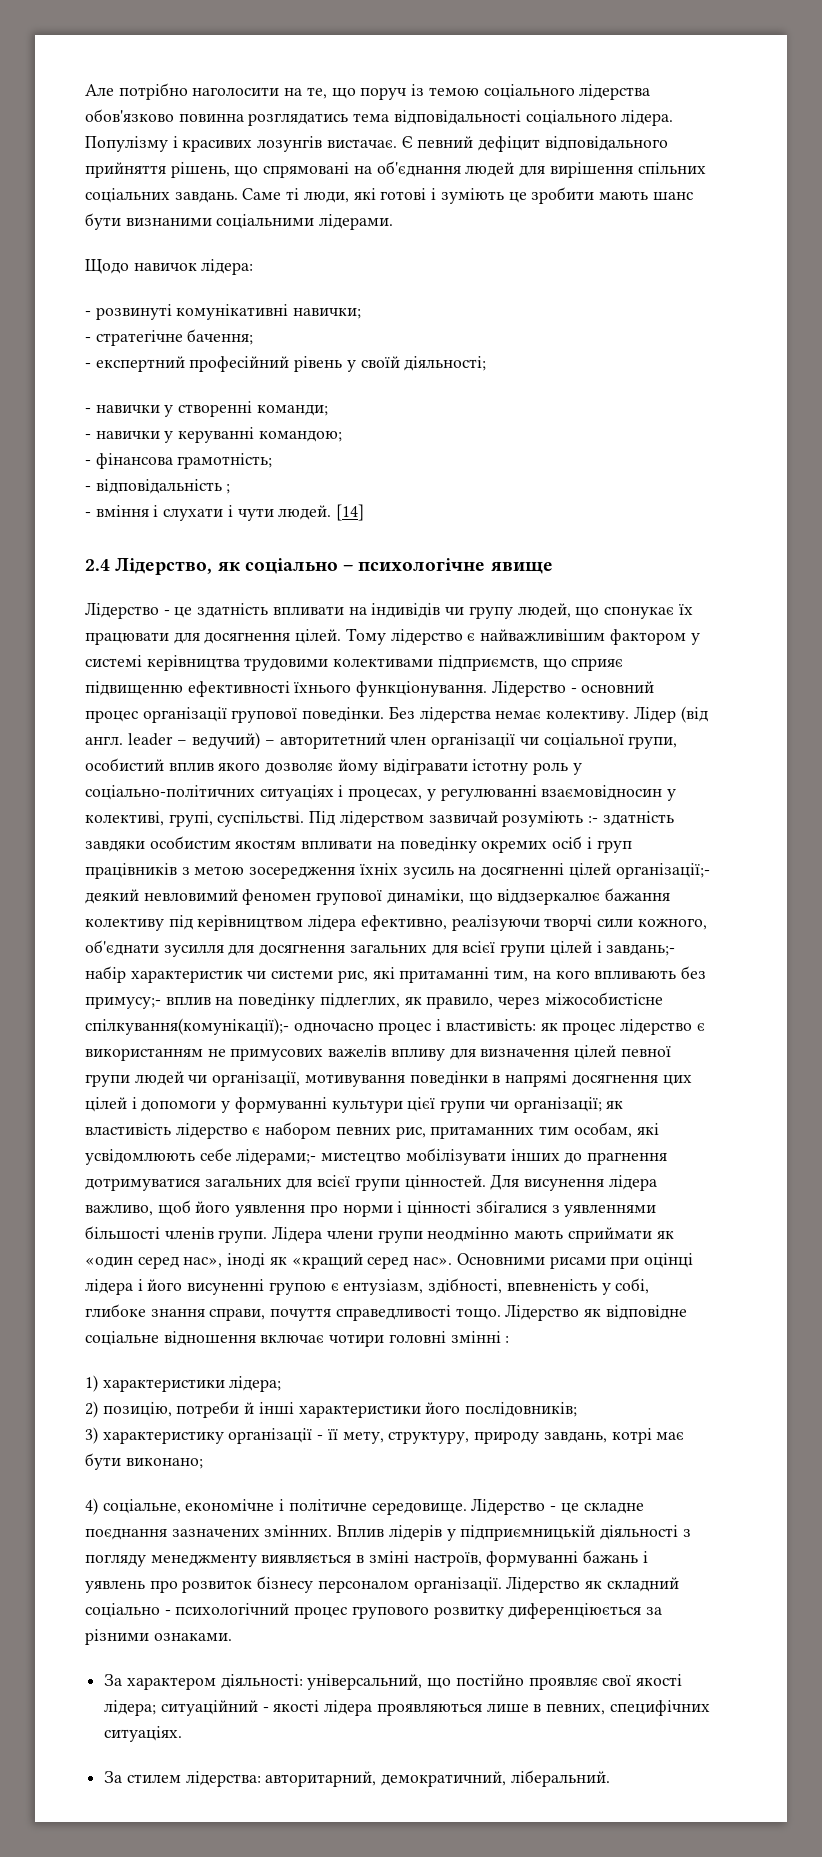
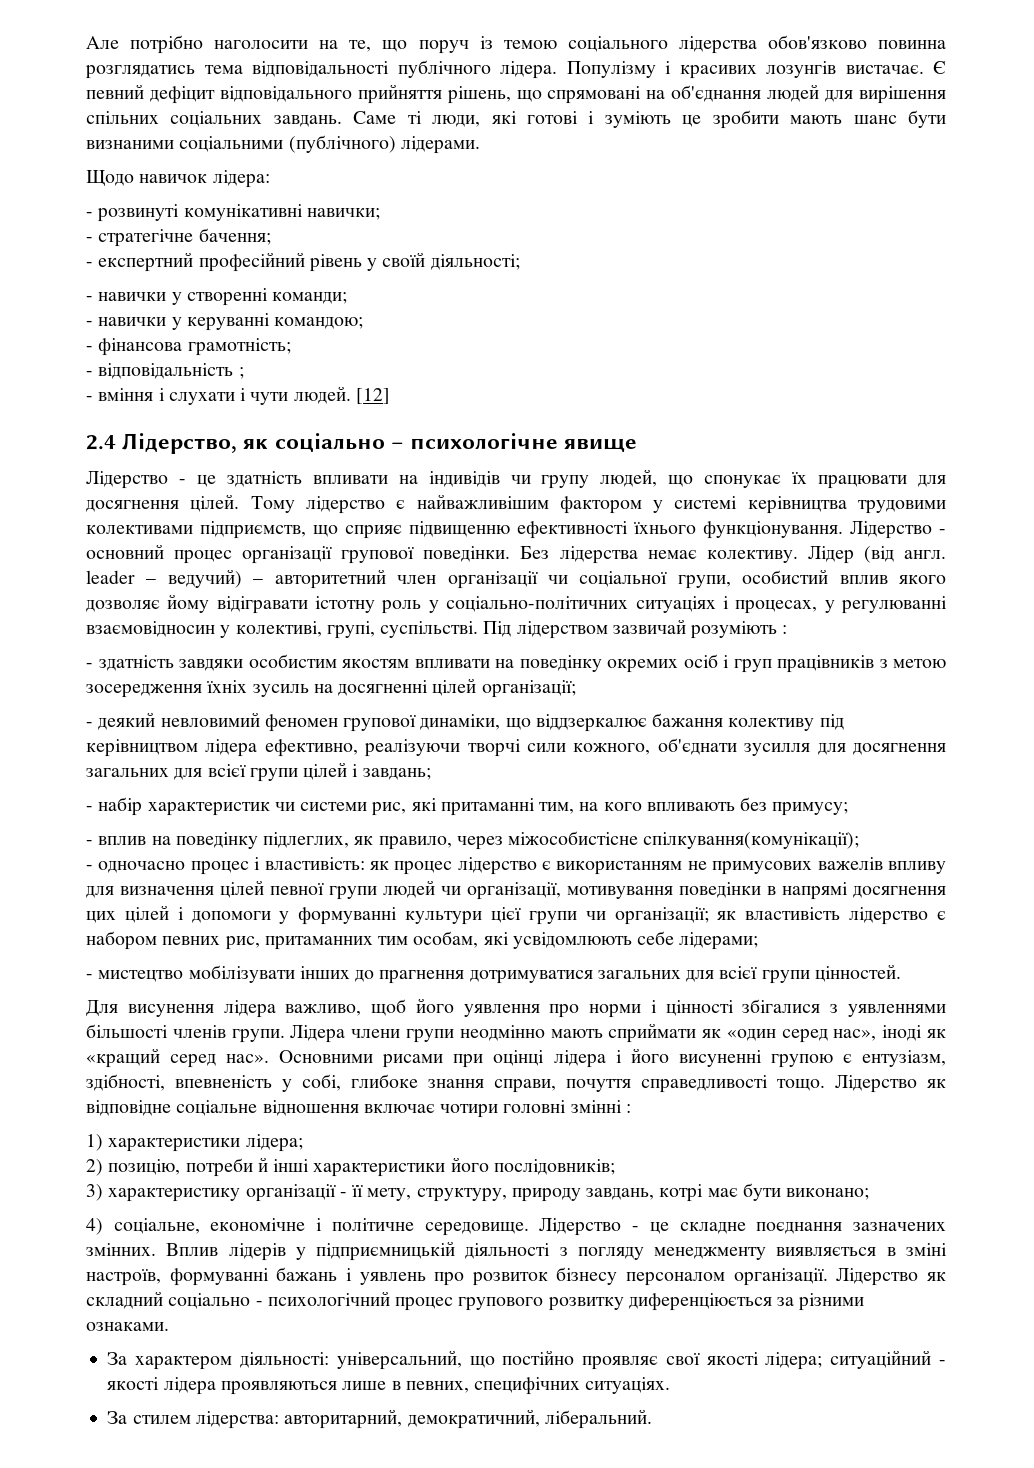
[525,110,617,125] соціального -> [397,60,491,78] публічного
(315, 221) none -> [288,135,396,153] (публічного)
[336,504,365,521] [14] -> [355,388,390,404] [12]
[588,816,599,823] :- -> [782,625,788,634] [86,663,93,668] : // -
[615,863,710,879] організації;- -> [481,680,576,698] [86,722,93,727] організації; // -
[606,944,676,956] завдань;- -> [362,768,431,780] [86,806,93,811] завдань; // -
[85,996,161,1009] примусу;- -> [772,802,849,816] [86,840,93,845] примусу; // -
[85,1018,289,1035] спілкування(комунікації);- -> [643,832,860,849] [86,865,93,870] спілкування(комунікації); // -
[236,1149,317,1165] лідерами;- -> [679,932,759,950] [86,974,93,979] лідерами; // -
(486, 1182) none -> (901, 973) //

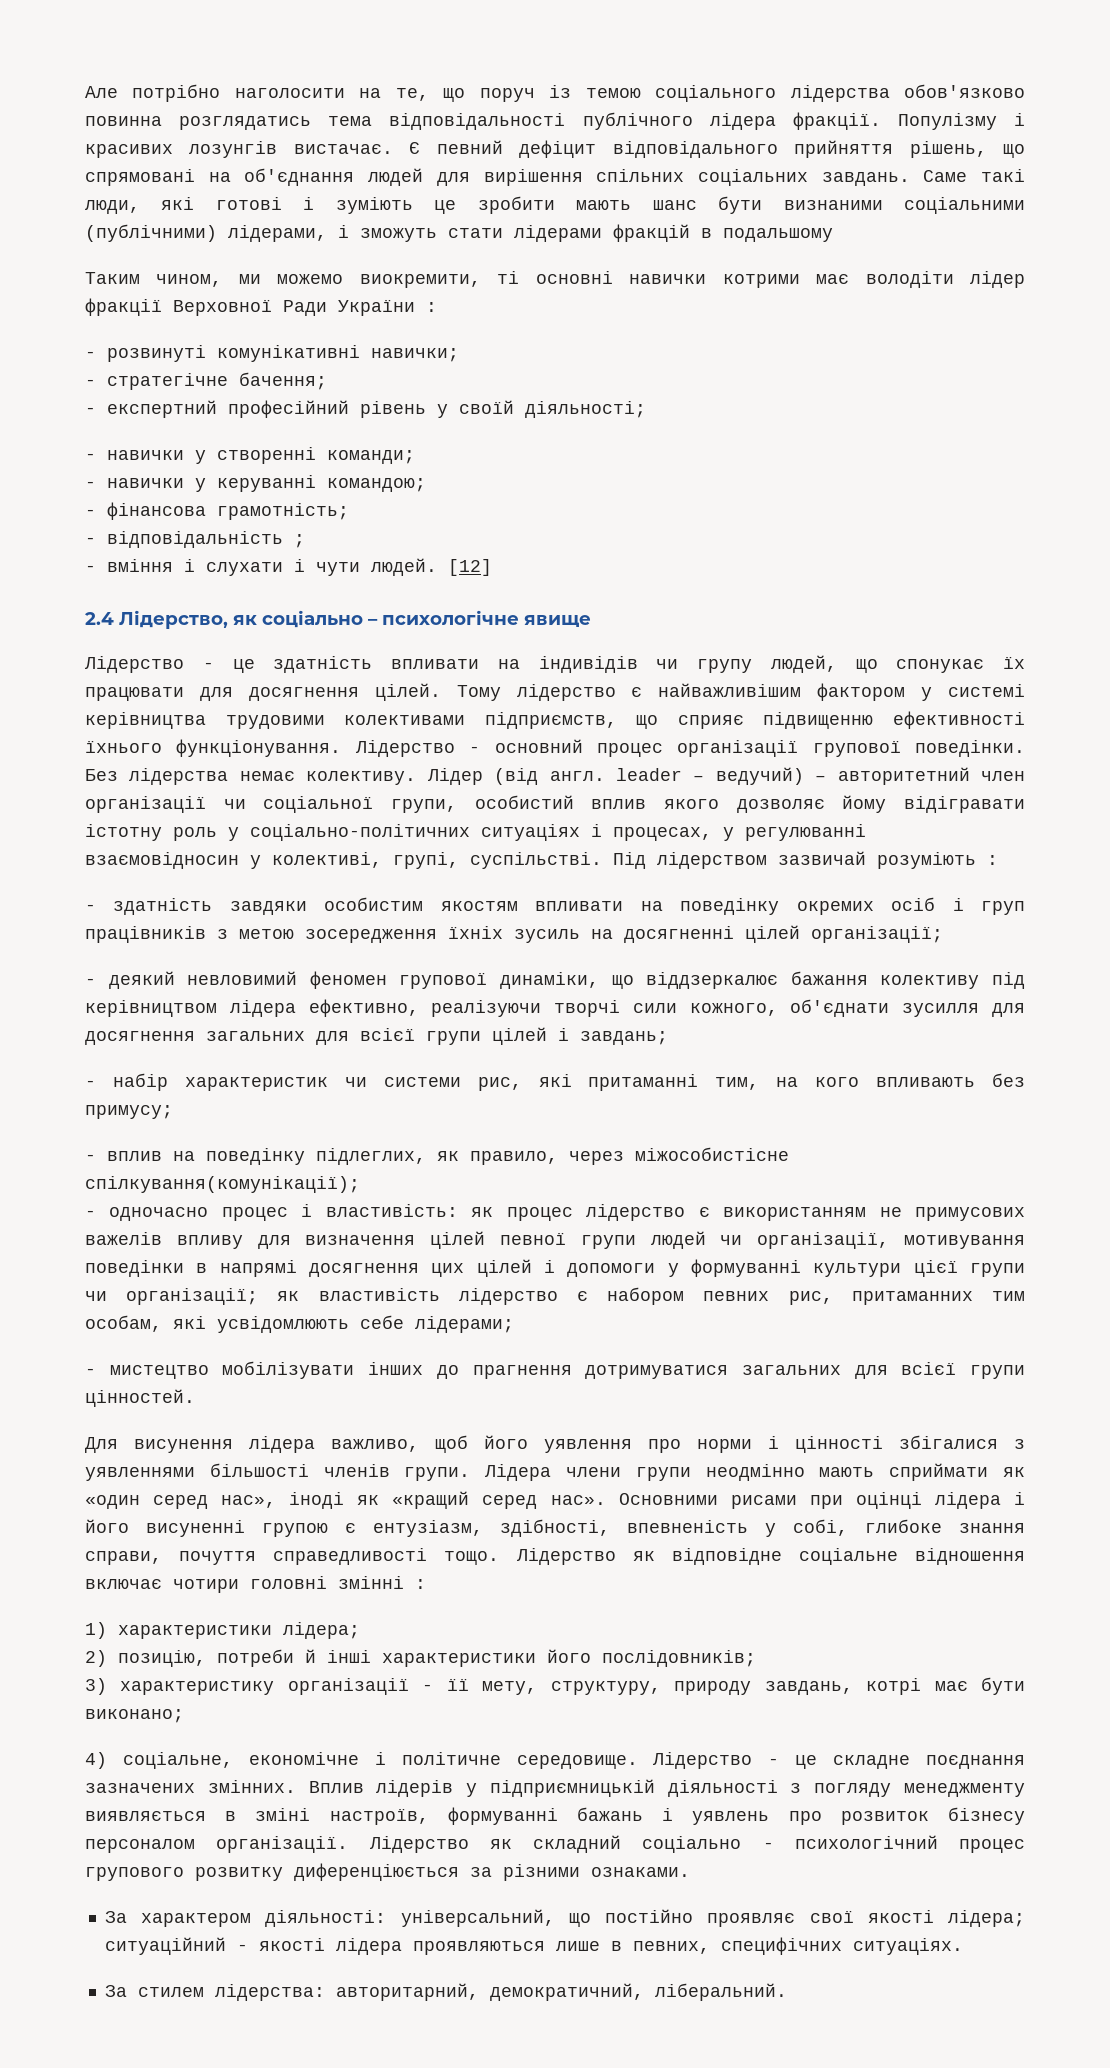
[500,61,557,79] лідера. -> [709,112,881,130] лідера фракції.
[407,111,422,124] ті -> [981,169,1025,182] такі
[288,135,480,154] [86,170,270,188] (публічного) лідерами. // Щодо навичок лідера: -> [85,224,833,242] [85,271,1025,288] [85,298,437,316] (публічними) лідерами, і зможуть стати лідерами фракцій в подальшому // Таким чином, ми можемо виокремити, ті основні навички котрими має володіти лідер фракції Верховної Ради України :

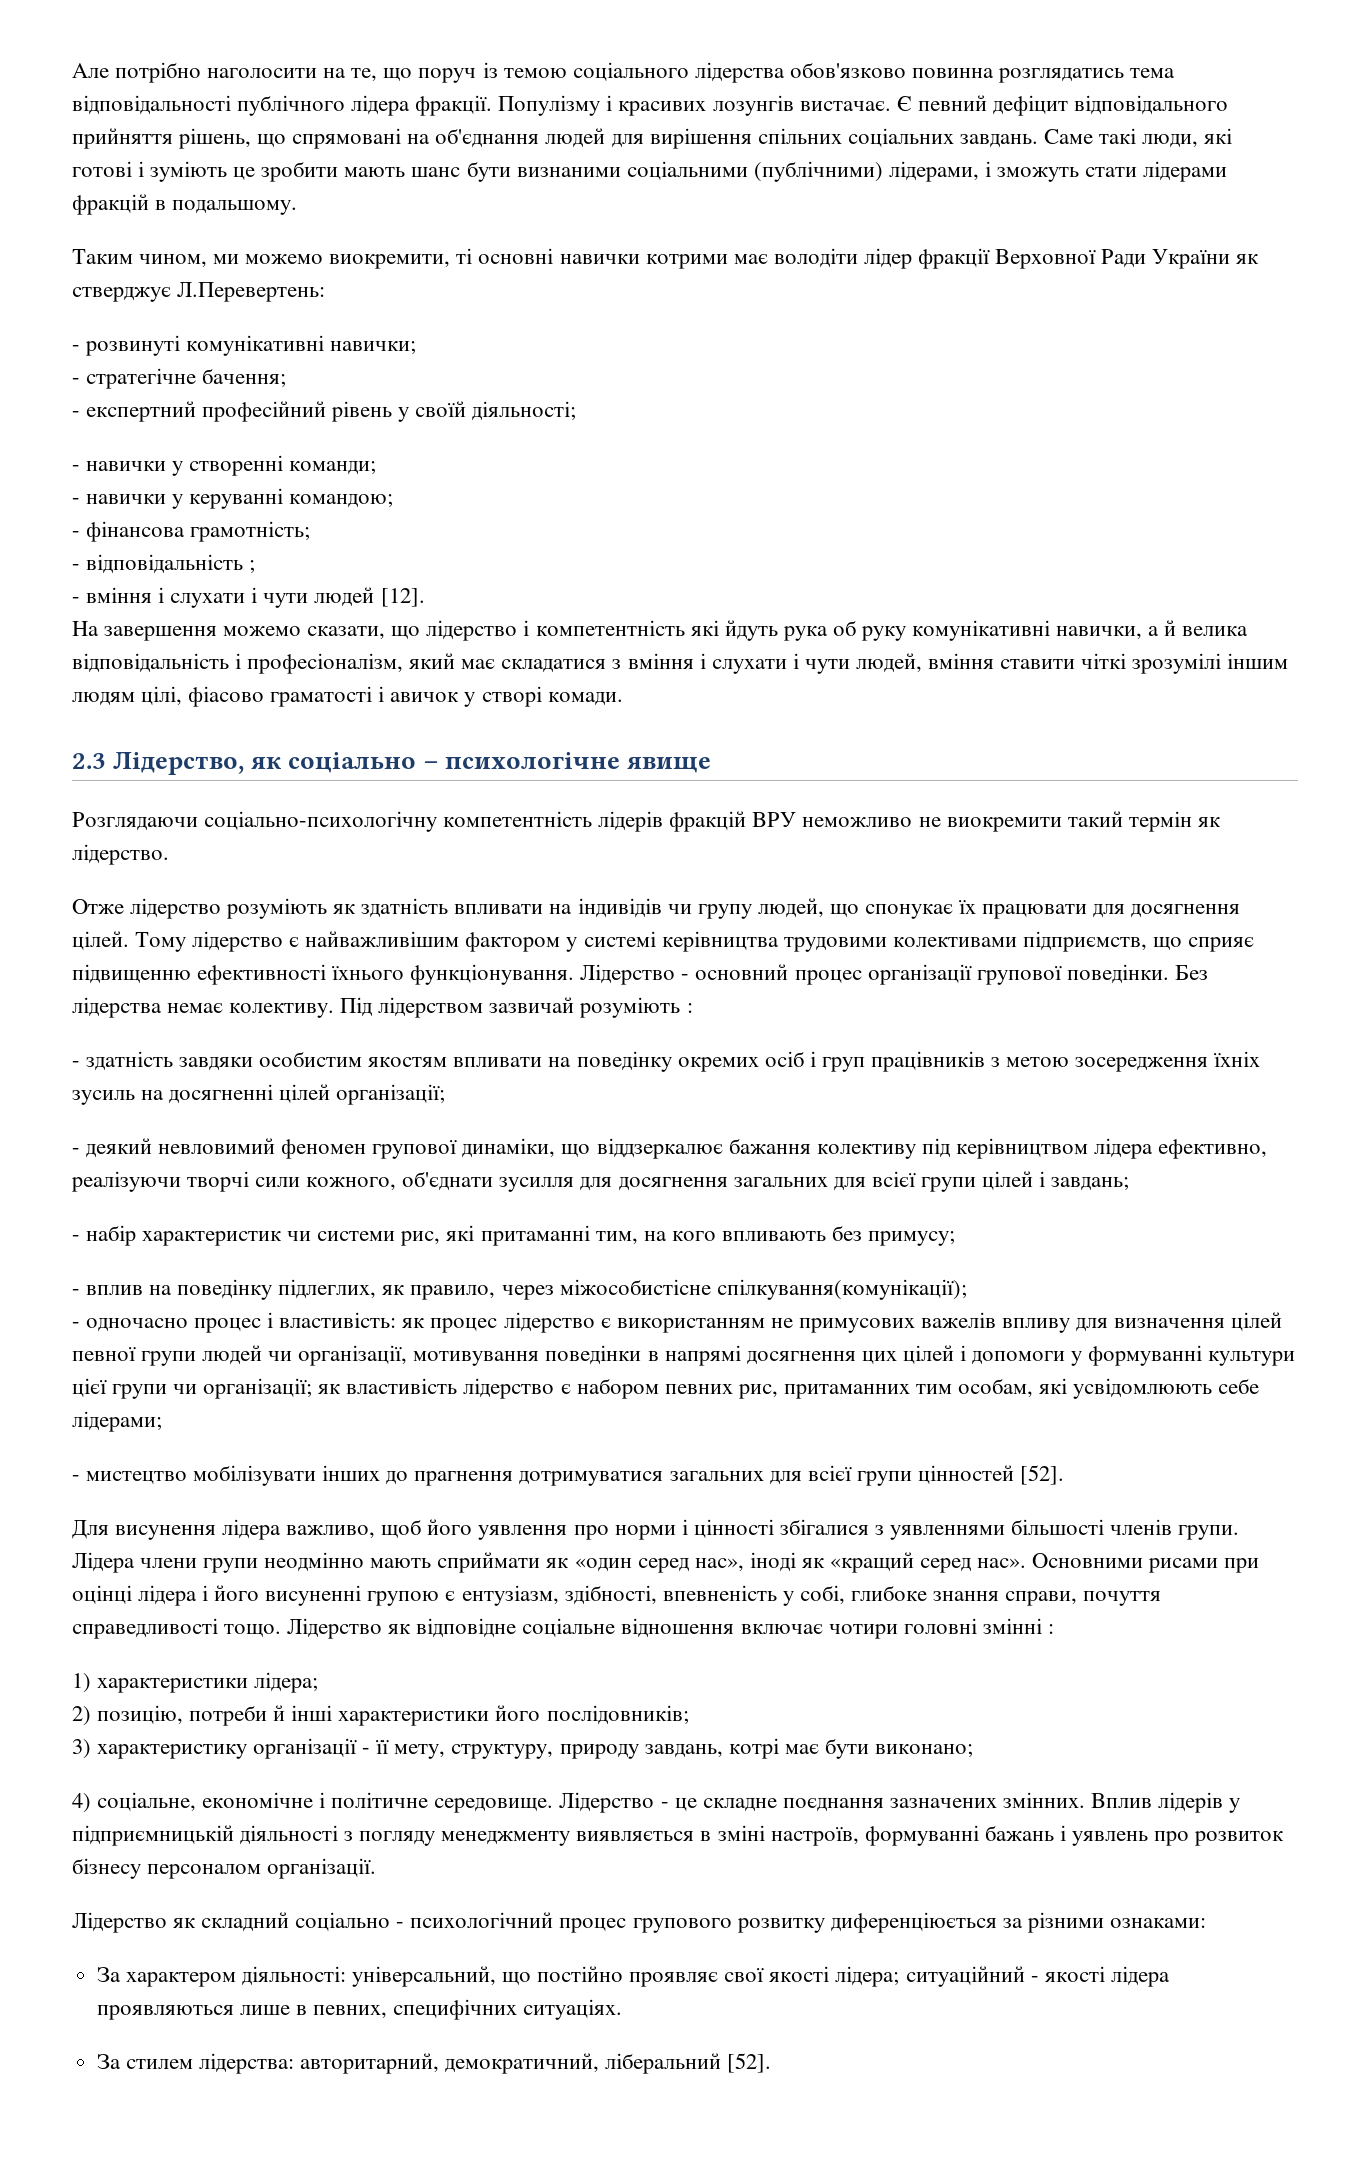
[723,228,833,242] подальшому -> [172,200,298,215] подальшому.
[426,302,437,312] : -> [1236,254,1260,264] [72,282,326,302] як стверджує Л.Перевертень:
[371,558,492,576] [85,612,114,625] людей. [12] // 2.4 -> [314,587,425,607] [72,620,1249,641] [72,653,1289,674] [72,686,623,707] [72,753,106,769] людей [12]. // На завершення можемо сказати, що лідерство і компетентність які йдуть рука об руку комунікативні навички, а й велика відповідальність і професіоналізм, який має складатися з вміння і слухати і чути людей, вміння ставити чіткі зрозумілі іншим людям цілі, фіасово граматості і авичок у створі комади. // 2.3
[84,656,255,673] Лідерство - це -> [72,811,1221,832] [72,844,169,865] [72,898,357,919] Розглядаючи соціально-психологічну компетентність лідерів фракцій ВРУ неможливо не виокремити такий термін як лідерство. // Отже лідерство розуміють як
[426,767,1025,785] [85,795,1025,813] [85,824,866,841] [85,852,602,869] Лідер (від англ. leader – ведучий) – авторитетний член організації чи соціальної групи, особистий вплив якого дозволяє йому відігравати істотну роль у соціально-політичних ситуаціях і процесах, у регулюванні взаємовідносин у колективі, групі, суспільстві. -> (335, 1010) none
[85,1389,195,1407] цінностей. -> [917,1465,1064,1485] цінностей [52].
(349, 1844) none -> (377, 1868) //
[591,1867,690,1877] ознаками. -> [1109,1918,1206,1928] ознаками:
[654,1983,787,2001] ліберальний. -> [605,2053,772,2074] ліберальний [52].

